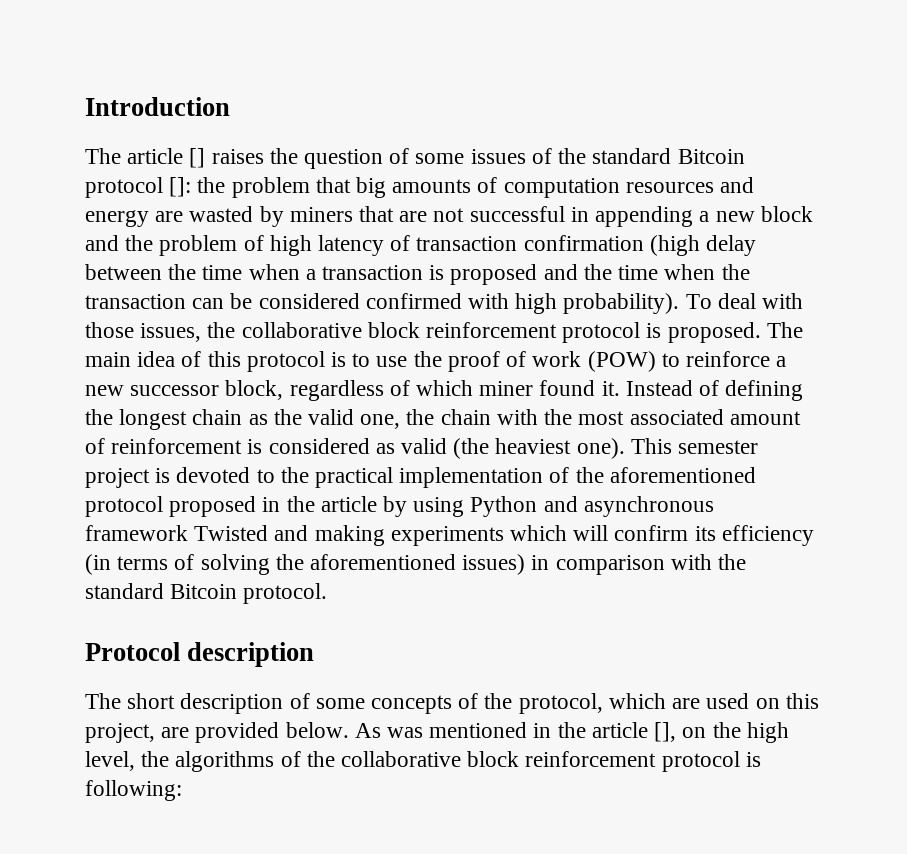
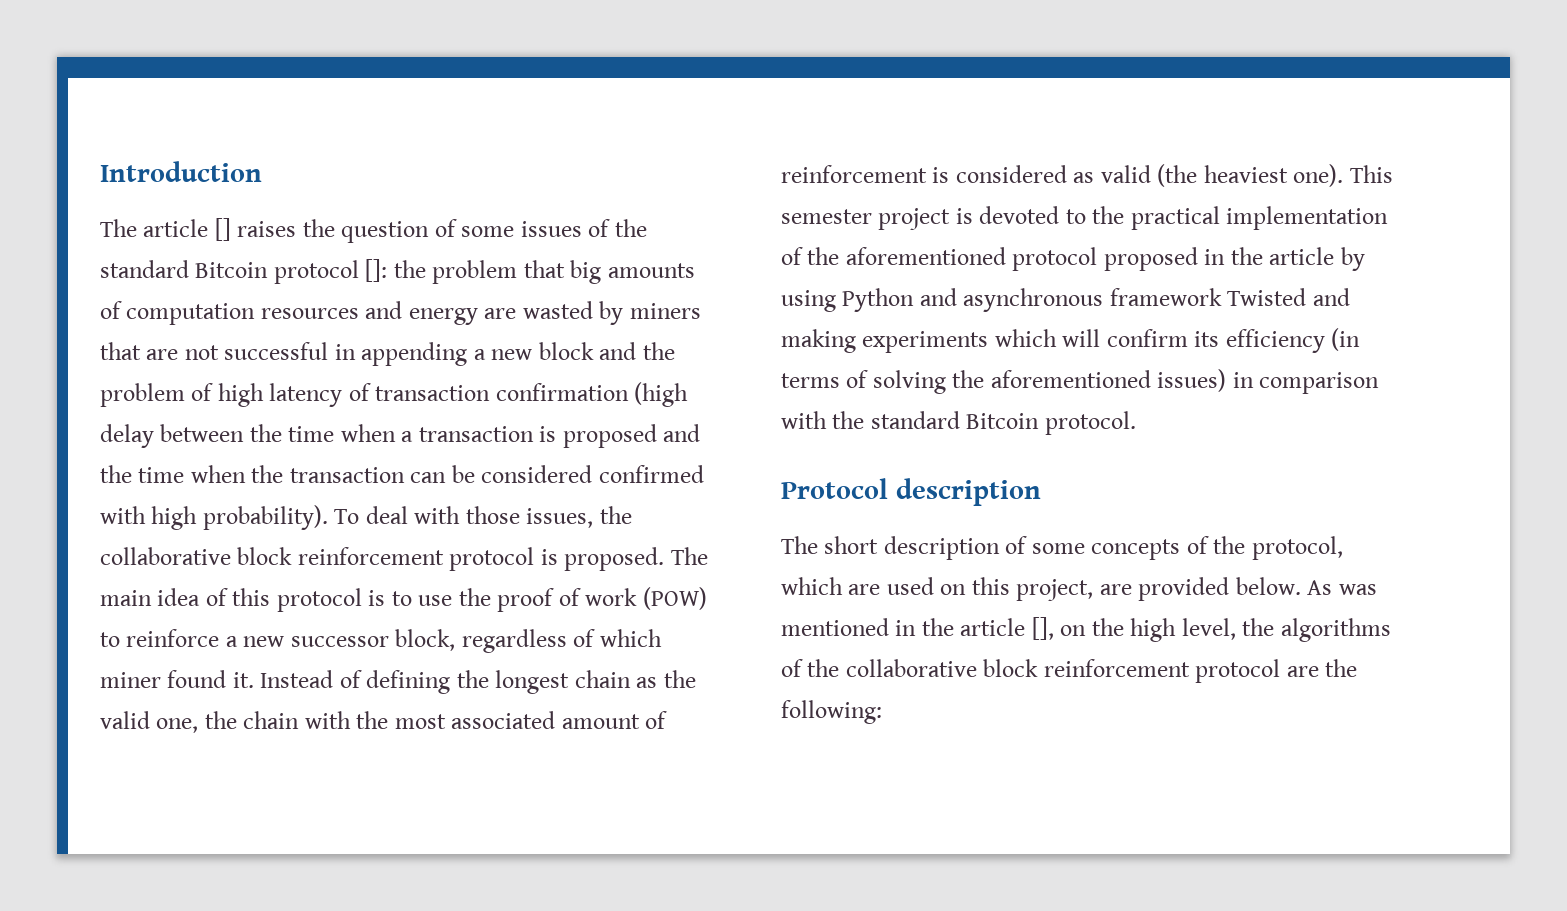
[745,752,761,767] is -> [1286,659,1358,677] are the

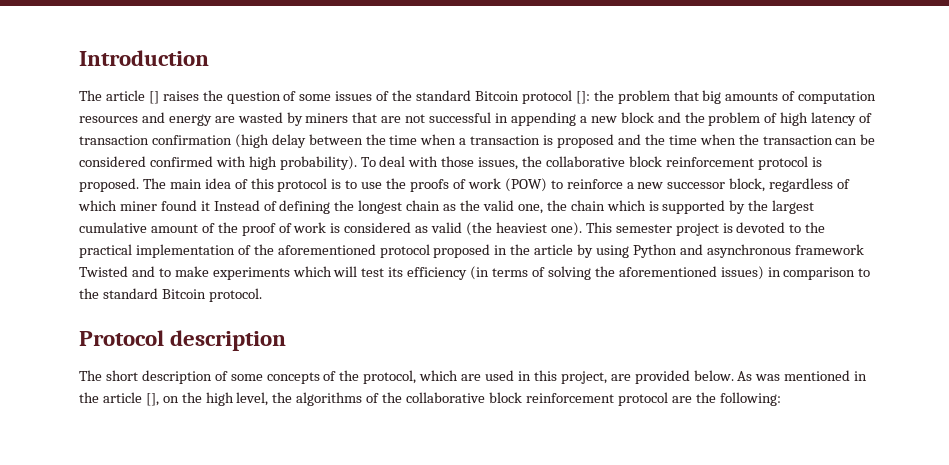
[497,588,555,612] proof -> [410,179,450,192] proofs
[232,672,254,688] it. -> [200,201,210,211] it
[304,711,668,729] [781,165,927,183] with the most associated amount of reinforcement -> [606,200,815,214] [79,222,327,236] which is supported by the largest cumulative amount of the proof of work
[781,329,856,353] making -> [158,266,209,277] to make
[1106,329,1188,347] confirm -> [361,268,385,277] test
[781,411,827,429] with -> [858,268,871,277] to
[940,584,967,595] on -> [517,371,531,381] in

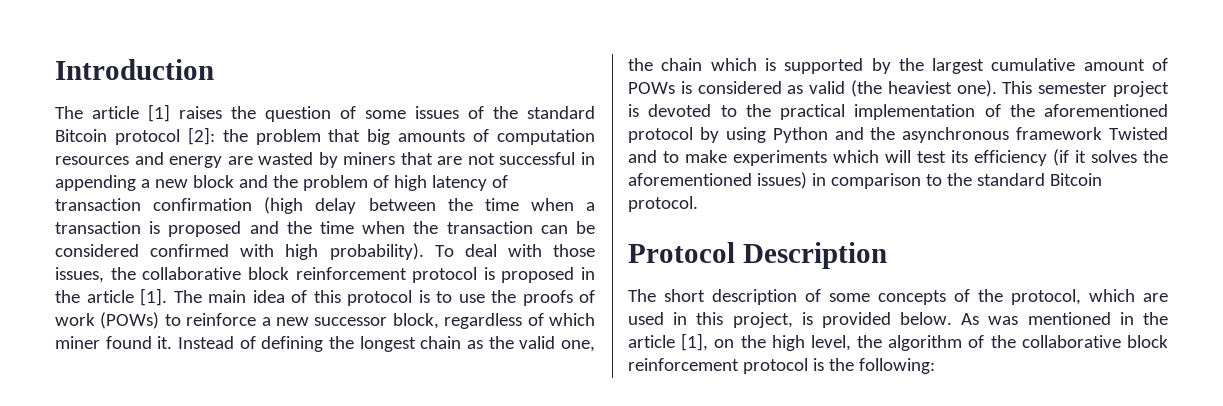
[148,91,159,104] [] -> [148,104,170,122] [1]
[575,91,590,104] []: -> [187,127,215,145] [2]:
[79,178,139,192] proposed. -> [501,267,595,283] [55,288,167,306] proposed in the article [1].
[504,178,547,192] (POW) -> [100,312,160,329] (POWs)
[200,201,210,211] it -> [157,336,173,349] it.
[217,222,327,236] the proof of work -> [628,82,675,94] POWs
[433,244,574,258] proposed in the article -> (693, 135) none
(703, 249) none -> [870,127,896,140] the
[470,266,591,280] (in terms of solving -> [1053,149,1137,166] (if it solves
[170,330,287,351] description -> [742,242,887,269] Description
[610,374,631,381] are -> [801,312,813,325] is
[145,393,159,406] [], -> [681,333,709,351] [1],
[296,392,363,406] algorithms -> [888,335,963,351] algorithm
[671,396,692,403] are -> [812,358,824,371] is

